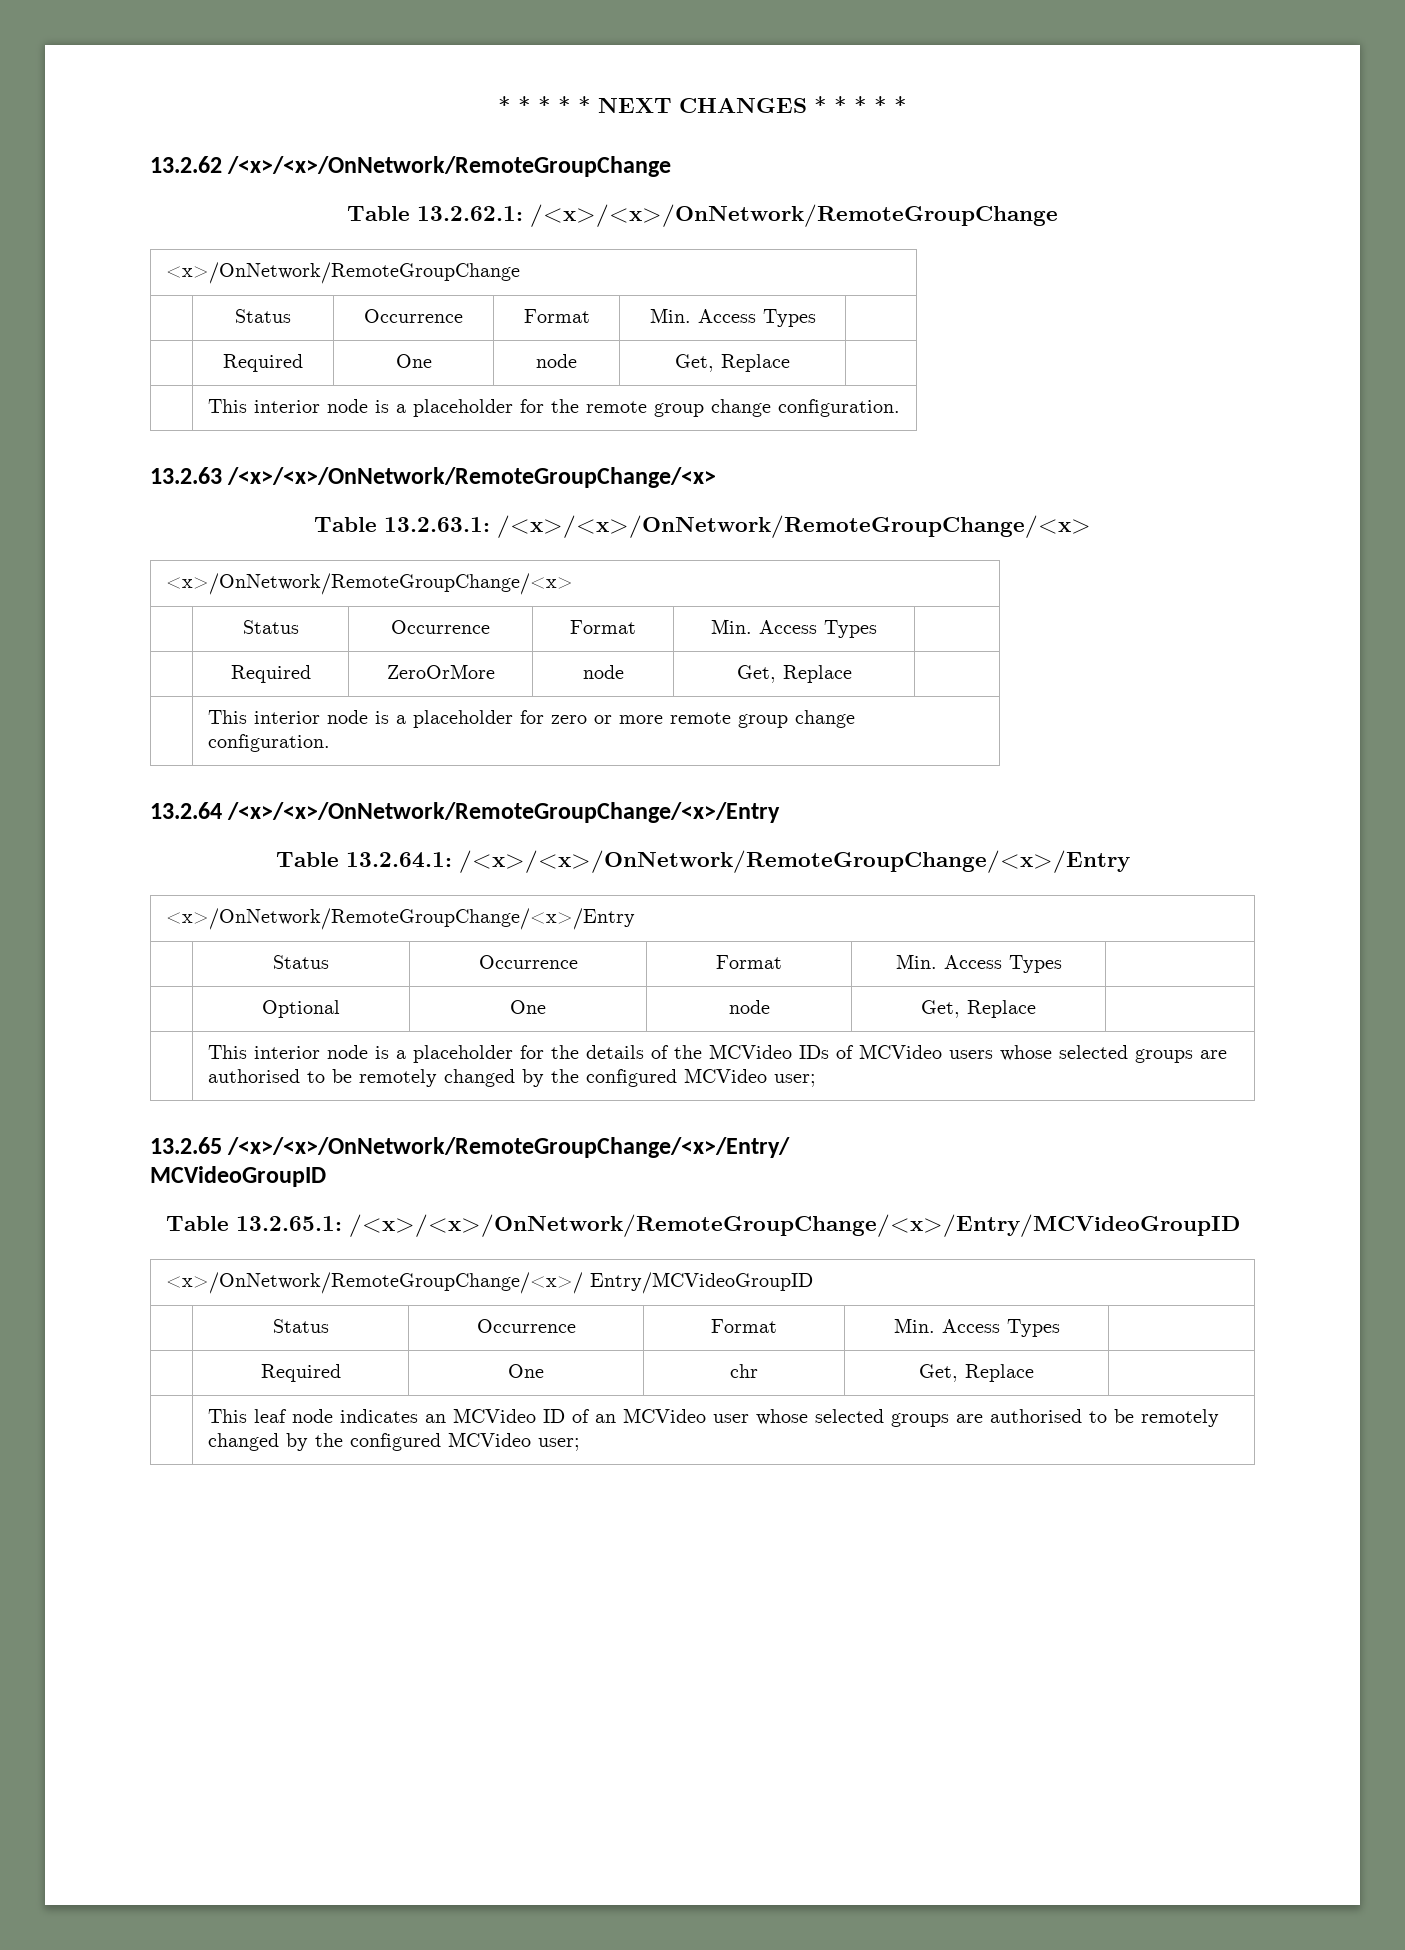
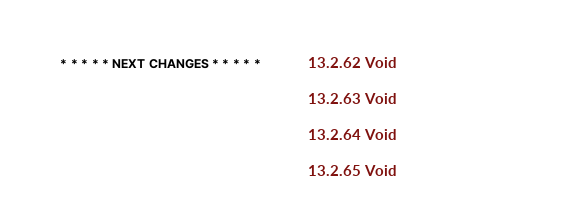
[227,156,672,177] [347,204,1058,227] [166,262,521,284] [235,309,291,323] [364,309,463,323] [523,309,590,323] [649,308,816,327] [223,354,303,372] [395,354,432,368] [536,354,577,368] [675,354,790,372] [208,399,901,417] [150,467,717,488] [314,515,1091,538] [166,573,574,595] [242,620,299,634] [391,620,490,634] [570,620,636,634] [711,619,878,638] [230,665,311,683] [386,664,495,679] [582,665,624,679] [736,665,852,683] [208,710,856,728] [208,734,331,752] [150,802,781,823] [275,850,1130,873] [166,908,636,930] [273,955,329,969] [478,955,578,969] [716,955,782,969] [895,954,1062,973] [262,1000,340,1018] [510,1000,546,1014] [728,1000,770,1014] [921,1000,1036,1018] [208,1044,1228,1063] [208,1068,817,1087] [150,1137,791,1158] [150,1166,326,1187] [165,1214,1240,1237] [166,1272,814,1294] [272,1319,329,1333] [476,1319,576,1333] [711,1319,777,1333] [893,1318,1060,1337] [260,1364,341,1382] [508,1364,544,1378] [730,1364,758,1378] [919,1364,1034,1382] [208,1408,1220,1427] [208,1432,581,1451] /<x>/<x>/OnNetwork/RemoteGroupChange // Table 13.2.62.1: /<x>/<x>/OnNetwork/RemoteGroupChange // <x>/OnNetwork/RemoteGroupChange // | Status | Occurrence | Format | Min. Access Types | // | Required | One | node | Get, Replace | // | This interior node is a placeholder for the remote group change configuration. // 13.2.63 /<x>/<x>/OnNetwork/RemoteGroupChange/<x> // Table 13.2.63.1: /<x>/<x>/OnNetwork/RemoteGroupChange/<x> // <x>/OnNetwork/RemoteGroupChange/<x> // | Status | Occurrence | Format | Min. Access Types | // | Required | ZeroOrMore | node | Get, Replace | // | This interior node is a placeholder for zero or more remote group change configuration. // 13.2.64 /<x>/<x>/OnNetwork/RemoteGroupChange/<x>/Entry // Table 13.2.64.1: /<x>/<x>/OnNetwork/RemoteGroupChange/<x>/Entry // <x>/OnNetwork/RemoteGroupChange/<x>/Entry // | Status | Occurrence | Format | Min. Access Types | // | Optional | One | node | Get, Replace | // | This interior node is a placeholder for the details of the MCVideo IDs of MCVideo users whose selected groups are authorised to be remotely changed by the configured MCVideo user; // 13.2.65 /<x>/<x>/OnNetwork/RemoteGroupChange/<x>/Entry/ // MCVideoGroupID // Table 13.2.65.1: /<x>/<x>/OnNetwork/RemoteGroupChange/<x>/Entry/MCVideoGroupID // <x>/OnNetwork/RemoteGroupChange/<x>/ Entry/MCVideoGroupID // | Status | Occurrence | Format | Min. Access Types | // | Required | One | chr | Get, Replace | // | This leaf node indicates an MCVideo ID of an MCVideo user whose selected groups are authorised to be remotely changed by the configured MCVideo user; -> [364,57,397,68] [308,93,397,104] [308,129,397,140] [308,165,397,176] Void // 13.2.63 Void // 13.2.64 Void // 13.2.65 Void

